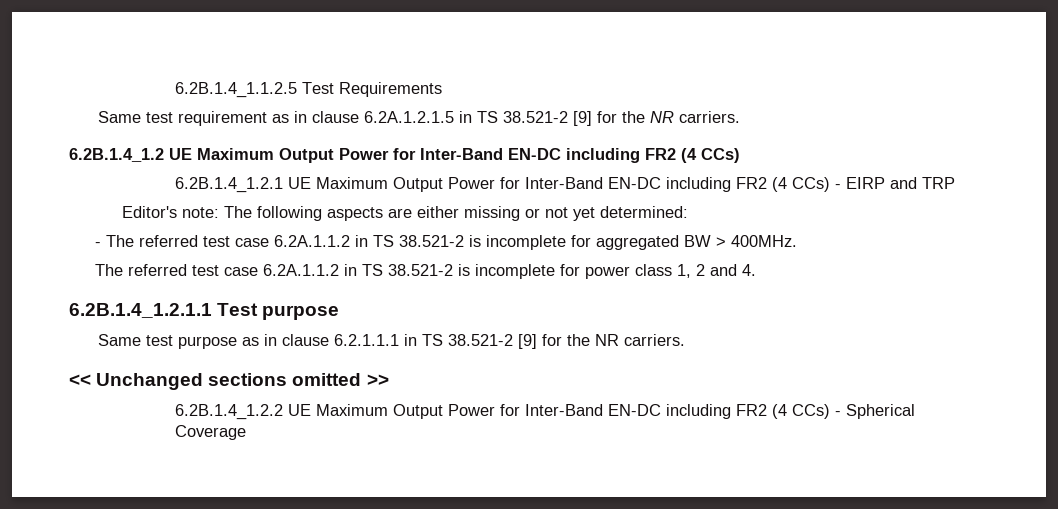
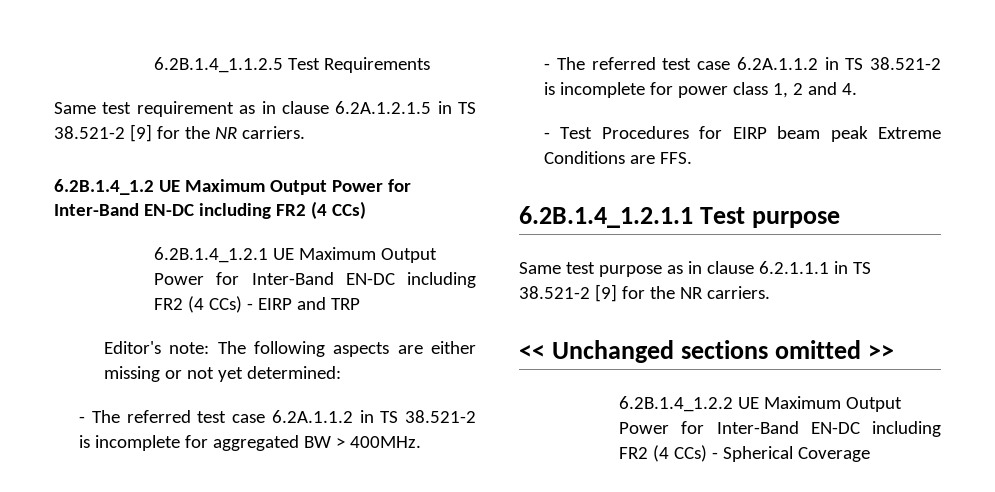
(798, 241) none -> [544,63,551,70] -
(757, 270) none -> [544,126,941,142] [544,151,693,164] // - Test Procedures for EIRP beam peak Extreme Conditions are FFS.

